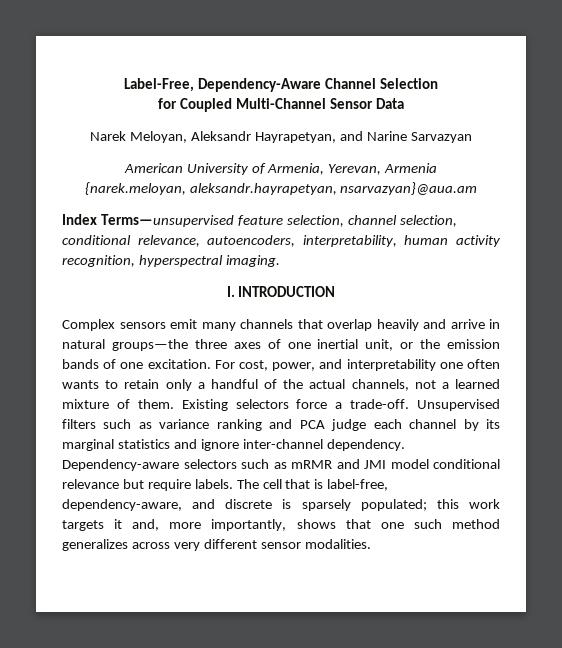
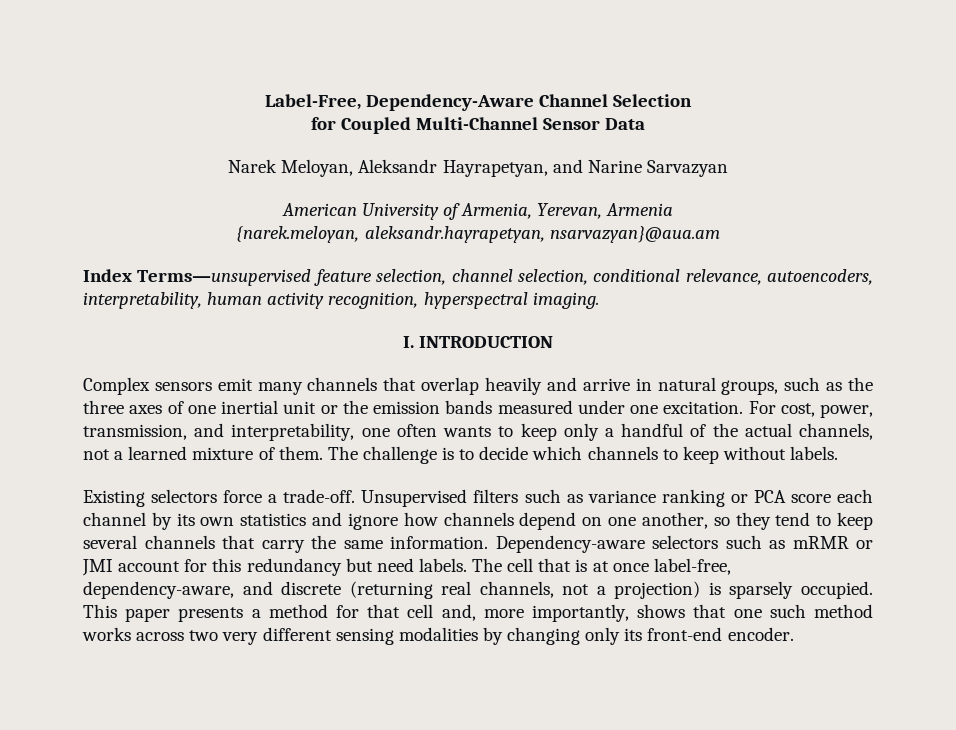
[111,339,188,351] groups—the -> [721,377,874,395] groups, such as the
[365,339,394,351] unit, -> [283,401,317,414] unit
[103,359,117,369] of -> [497,400,625,414] measured under
[319,359,436,371] and interpretability -> [83,423,355,441] transmission, and interpretability,
[124,379,160,389] retain -> [520,423,557,441] keep
(174, 404) none -> [327,446,839,464] The challenge is to decide which channels to keep without labels. //
[269,419,367,431] and PCA judge -> [730,490,831,503] or PCA score
[62,439,114,451] marginal -> [200,517,235,526] own
[242,439,405,451] inter-channel dependency. -> [403,512,874,530] [83,535,488,553] how channels depend on one another, so they tend to keep several channels that carry the same information.
[336,459,500,469] [62,479,191,491] and JMI model conditional relevance but require -> [856,540,873,549] [82,558,414,576] or JMI account for this redundancy but need
(324, 484) none -> [592,561,649,572] at once
[282,499,501,511] [62,519,123,531] is sparsely populated; this work targets it -> [349,581,873,599] [83,604,434,622] (returning real channels, not a projection) is sparsely occupied. This paper presents a method for that cell
[62,539,371,551] generalizes across very different sensor modalities. -> [82,627,794,645] works across two very different sensing modalities by changing only its front-end encoder.

